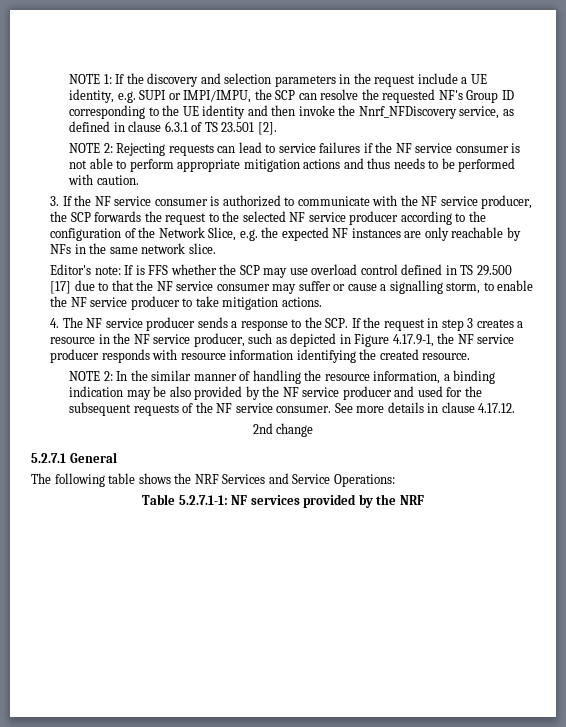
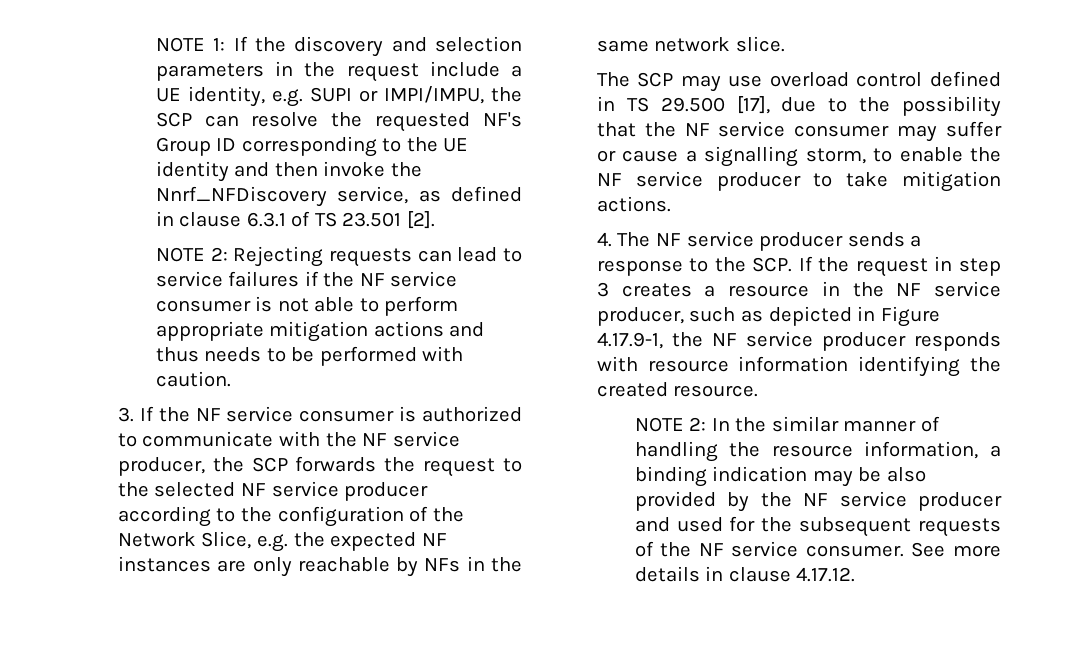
[50,264,237,275] Editor's note: If is FFS whether the -> [596,72,630,87] The
[50,281,72,294] [17] -> [736,96,770,114] [17],
(109, 286) none -> [859,96,1001,117] the possibility
[252,423,314,437] [31,452,117,463] [31,473,395,487] [142,494,424,508] // 2nd change // 5.2.7.1 General // The following table shows the NRF Services and Service Operations: // Table 5.2.7.1-1: NF services provided by the NRF -> (856, 574) none

